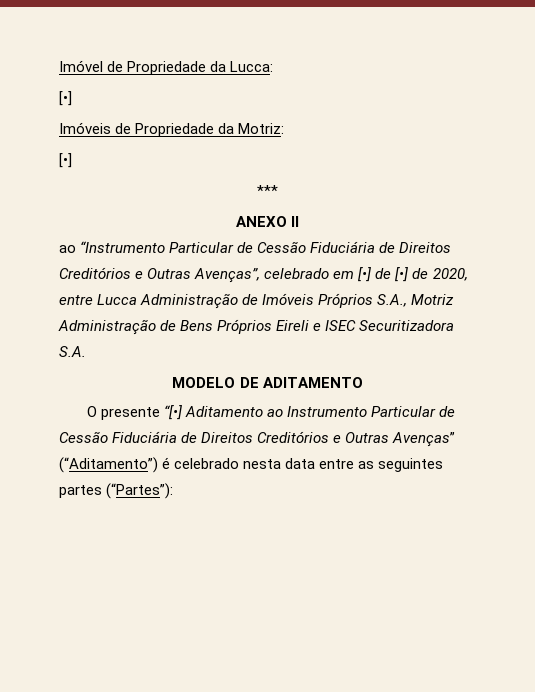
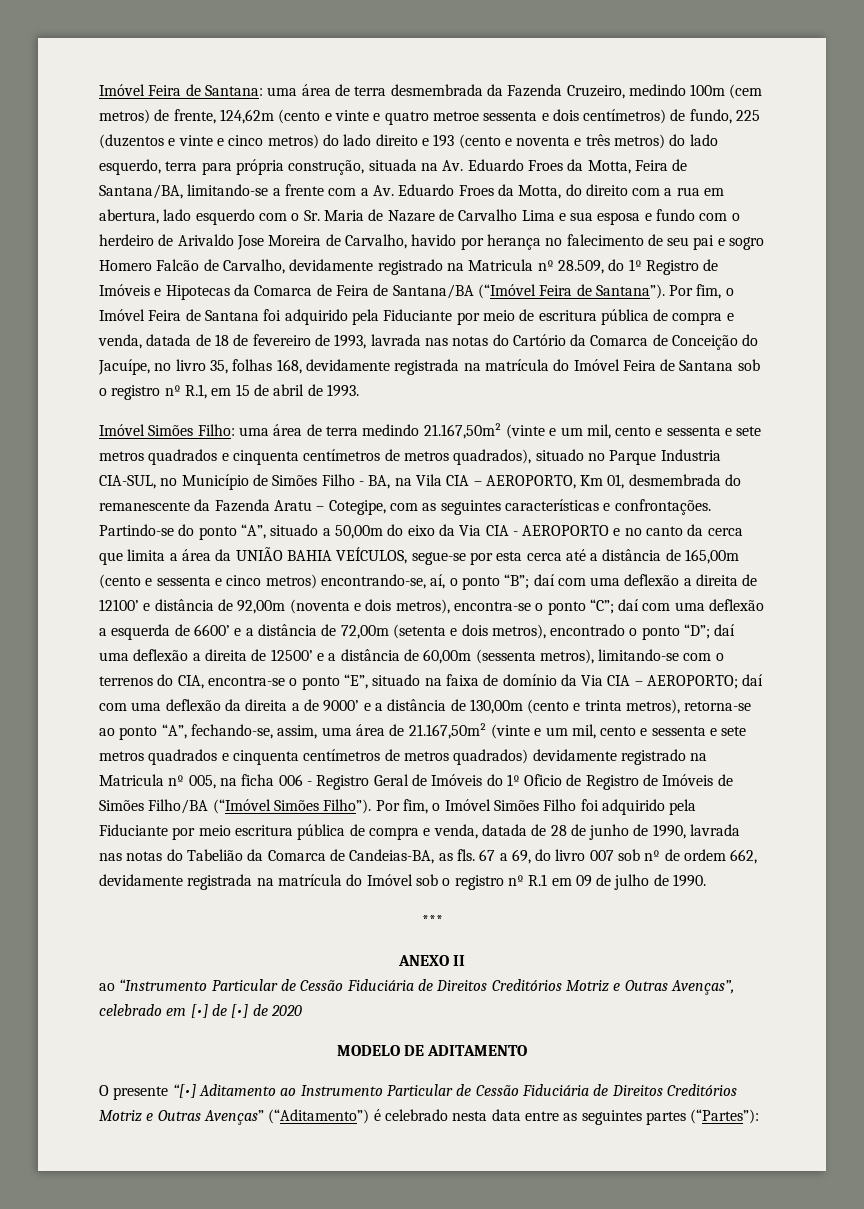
[59,60,274,75] [59,91,72,106] [59,122,285,137] [59,153,72,168] Imóvel de Propriedade da Lucca: // [•] // Imóveis de Propriedade da Motriz: // [•] -> [99,84,763,99] [99,109,761,125] [99,134,718,149] [99,159,688,175] [99,184,725,199] [99,209,740,225] [99,234,765,250] [99,259,719,275] [99,284,734,300] [99,309,734,325] [98,334,759,350] [98,359,760,375] [99,384,359,400] [99,423,762,439] [99,449,721,465] [99,474,742,490] [99,499,711,515] [99,524,743,540] [99,547,740,565] [99,574,758,590] [99,599,765,615] [99,624,736,640] [99,649,724,664] [99,674,764,690] [99,699,752,714] [99,723,747,740] [99,749,708,765] [99,774,733,790] [99,799,697,815] [99,824,741,840] [99,849,758,864] [99,874,707,890] Imóvel Feira de Santana: uma área de terra desmembrada da Fazenda Cruzeiro, medindo 100m (cem metros) de frente, 124,62m (cento e vinte e quatro metroe sessenta e dois centímetros) de fundo, 225 (duzentos e vinte e cinco metros) do lado direito e 193 (cento e noventa e três metros) do lado esquerdo, terra para própria construção, situada na Av. Eduardo Froes da Motta, Feira de Santana/BA, limitando-se a frente com a Av. Eduardo Froes da Motta, do direito com a rua em abertura, lado esquerdo com o Sr. Maria de Nazare de Carvalho Lima e sua esposa e fundo com o herdeiro de Arivaldo Jose Moreira de Carvalho, havido por herança no falecimento de seu pai e sogro Homero Falcão de Carvalho, devidamente registrado na Matricula nº 28.509, do 1º Registro de Imóveis e Hipotecas da Comarca de Feira de Santana/BA (“Imóvel Feira de Santana”). Por fim, o Imóvel Feira de Santana foi adquirido pela Fiduciante por meio de escritura pública de compra e venda, datada de 18 de fevereiro de 1993, lavrada nas notas do Cartório da Comarca de Conceição do Jacuípe, no livro 35, folhas 168, devidamente registrada na matrícula do Imóvel Feira de Santana sob o registro nº R.1, em 15 de abril de 1993. // Imóvel Simões Filho: uma área de terra medindo 21.167,50m² (vinte e um mil, cento e sessenta e sete metros quadrados e cinquenta centímetros de metros quadrados), situado no Parque Industria CIA-SUL, no Município de Simões Filho - BA, na Vila CIA – AEROPORTO, Km 01, desmembrada do remanescente da Fazenda Aratu – Cotegipe, com as seguintes características e confrontações. Partindo-se do ponto “A”, situado a 50,00m do eixo da Via CIA - AEROPORTO e no canto da cerca que limita a área da UNIÃO BAHIA VEÍCULOS, segue-se por esta cerca até a distância de 165,00m (cento e sessenta e cinco metros) encontrando-se, aí, o ponto “B”; daí com uma deflexão a direita de 12100’ e distância de 92,00m (noventa e dois metros), encontra-se o ponto “C”; daí com uma deflexão a esquerda de 6600’ e a distância de 72,00m (setenta e dois metros), encontrado o ponto “D”; daí uma deflexão a direita de 12500’ e a distância de 60,00m (sessenta metros), limitando-se com o terrenos do CIA, encontra-se o ponto “E”, situado na faixa de domínio da Via CIA – AEROPORTO; daí com uma deflexão da direita a de 9000’ e a distância de 130,00m (cento e trinta metros), retorna-se ao ponto “A”, fechando-se, assim, uma área de 21.167,50m² (vinte e um mil, cento e sessenta e sete metros quadrados e cinquenta centímetros de metros quadrados) devidamente registrado na Matricula nº 005, na ficha 006 - Registro Geral de Imóveis do 1º Oficio de Registro de Imóveis de Simões Filho/BA (“Imóvel Simões Filho”). Por fim, o Imóvel Simões Filho foi adquirido pela Fiduciante por meio escritura pública de compra e venda, datada de 28 de junho de 1990, lavrada nas notas do Tabelião da Comarca de Candeias-BA, as fls. 67 a 69, do livro 007 sob nº de ordem 662, devidamente registrada na matrícula do Imóvel sob o registro nº R.1 em 09 de julho de 1990.
(131, 273) none -> [565,980,609,992] Motriz
[432,268,468,281] [59,293,455,309] [58,319,455,335] [59,346,86,357] 2020, entre Lucca Administração de Imóveis Próprios S.A., Motriz Administração de Bens Próprios Eireli e ISEC Securitizadora S.A. -> [270,1005,302,1016] 2020
(330, 437) none -> [99,1110,142,1122] Motriz

